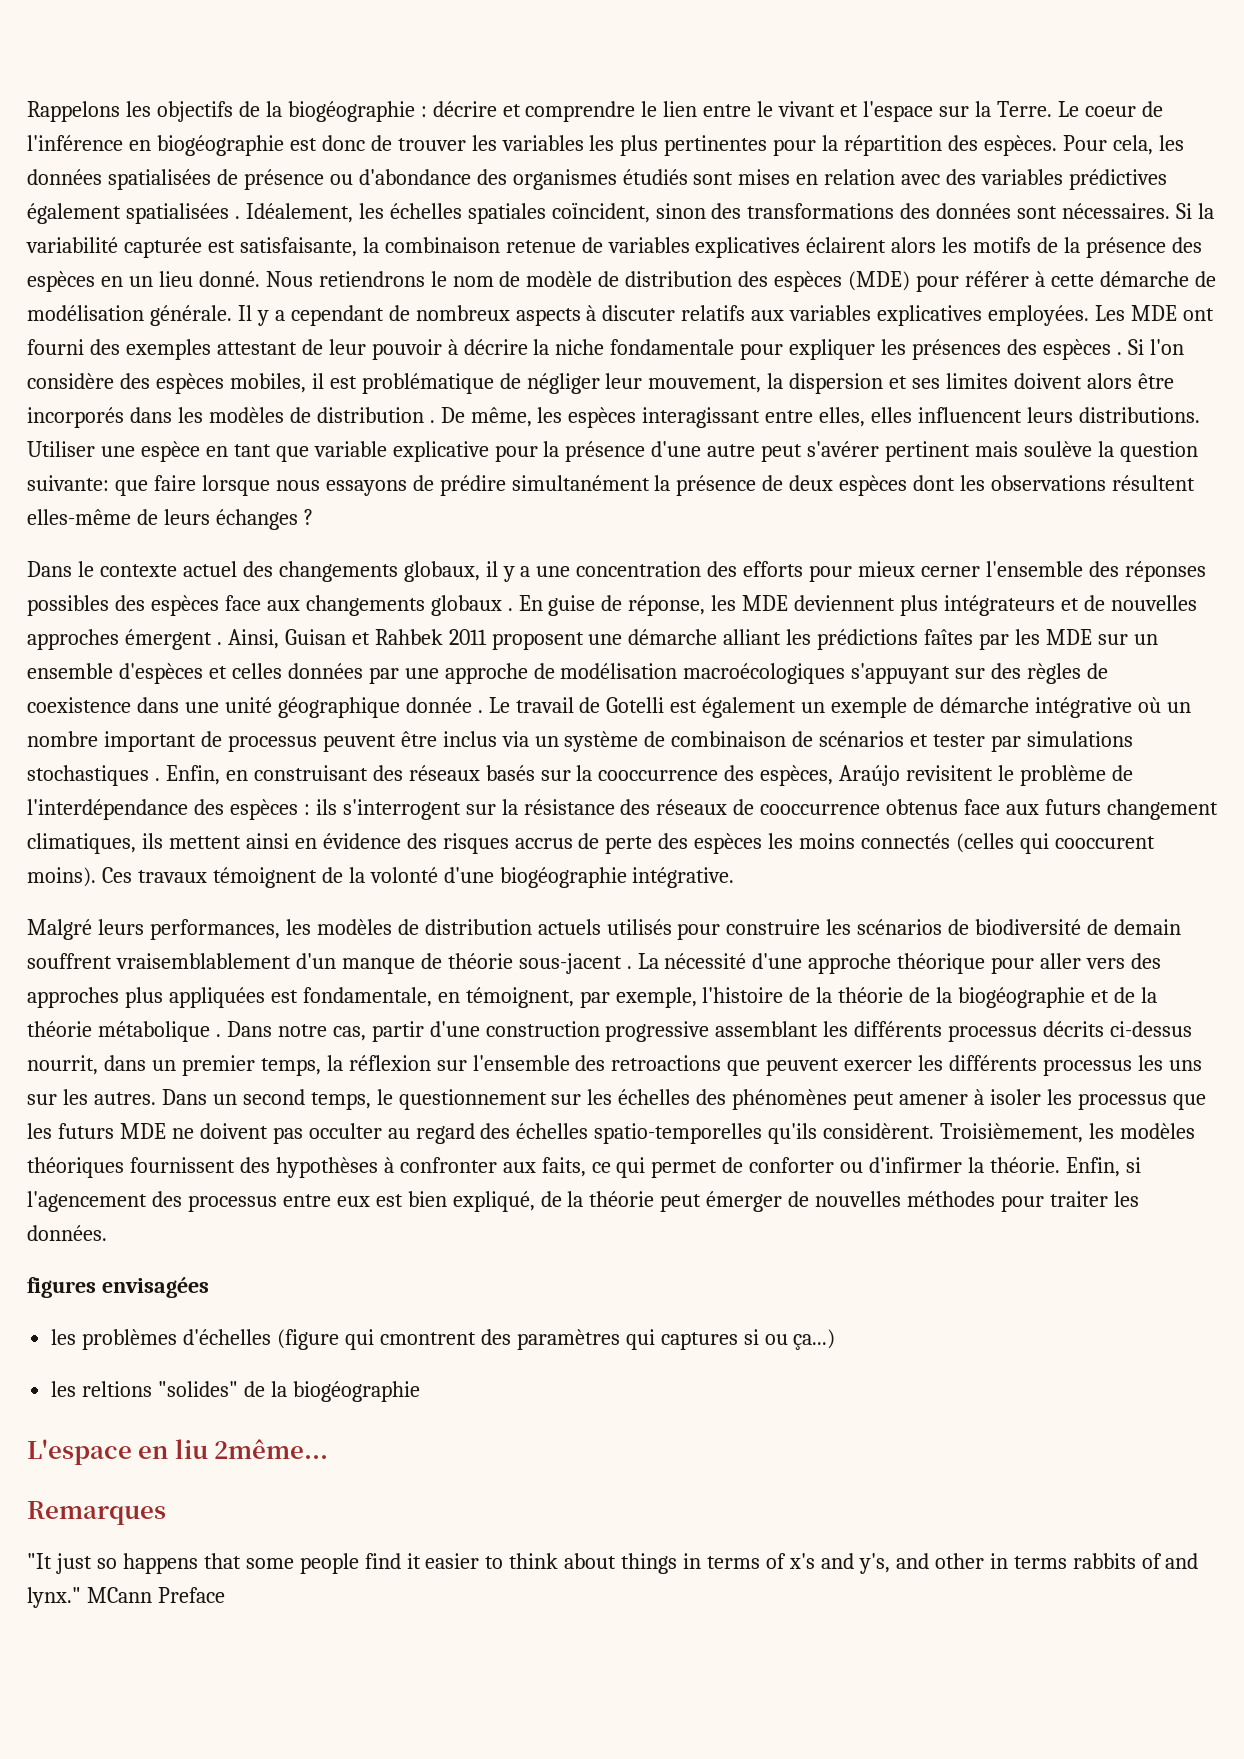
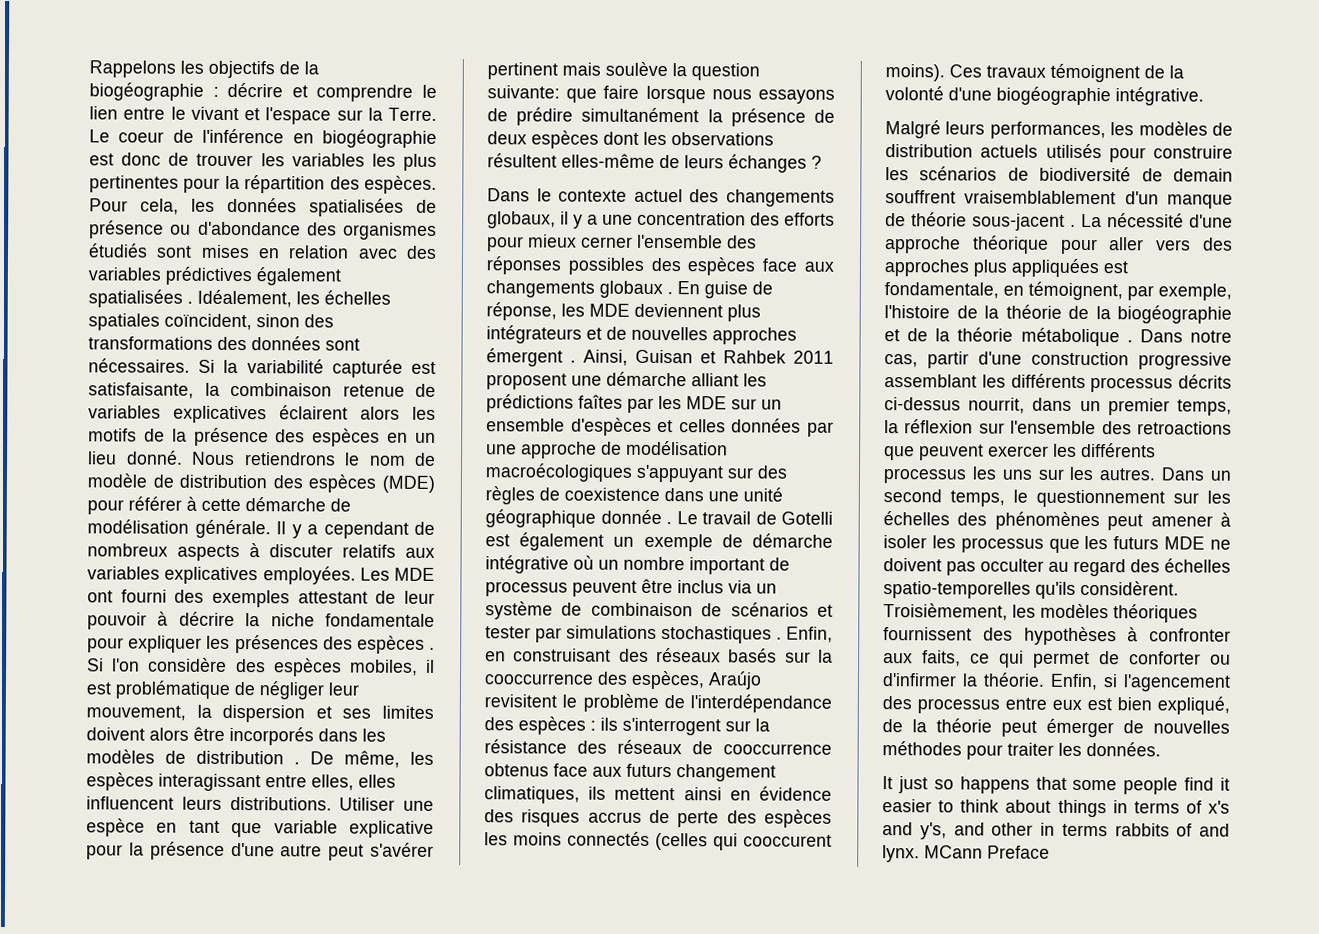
[27,1277,209,1298] [51,1329,836,1350] [51,1381,420,1402] [27,1439,329,1465] [27,1501,166,1525] [27,1553,52,1569] figures envisagées // les problèmes d'échelles (figure qui cmontrent des paramètres qui captures si ou ça...) // les reltions "solides" de la biogéographie // L'espace en liu 2même... // Remarques // "It -> [882,776,893,790] It
[27,1587,81,1608] lynx." -> [882,845,920,863] lynx.

